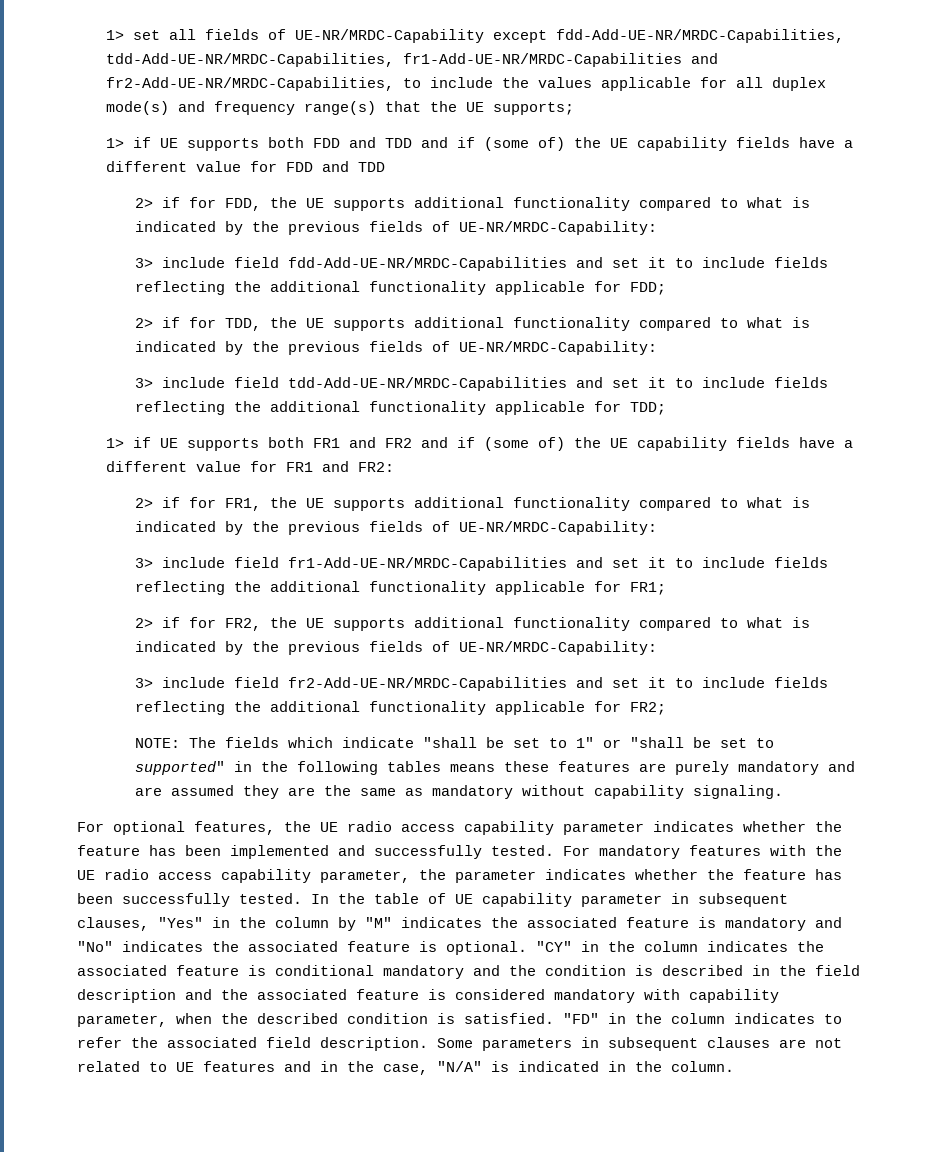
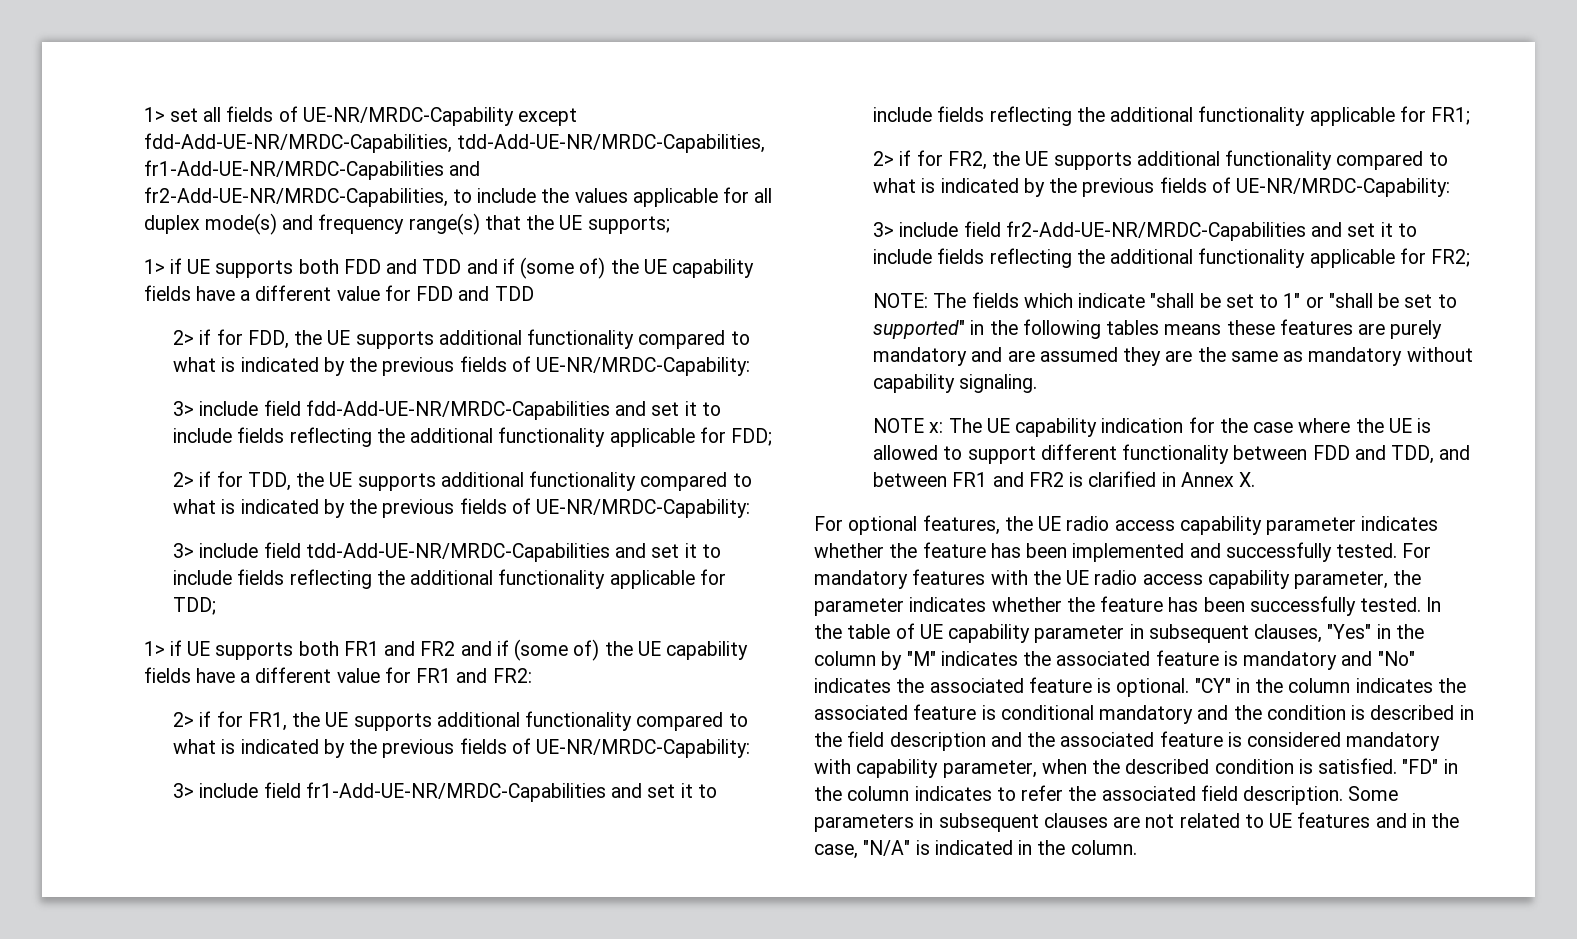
(784, 792) none -> [873,417,1432,437] [873,444,1471,464] [873,471,1256,487] // NOTE x: The UE capability indication for the case where the UE is allowed to support different functionality between FDD and TDD, and between FR1 and FR2 is clarified in Annex X.

